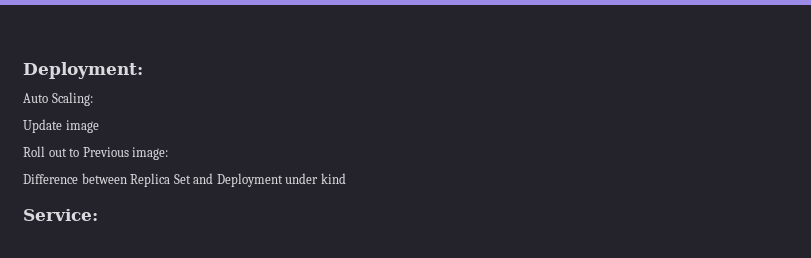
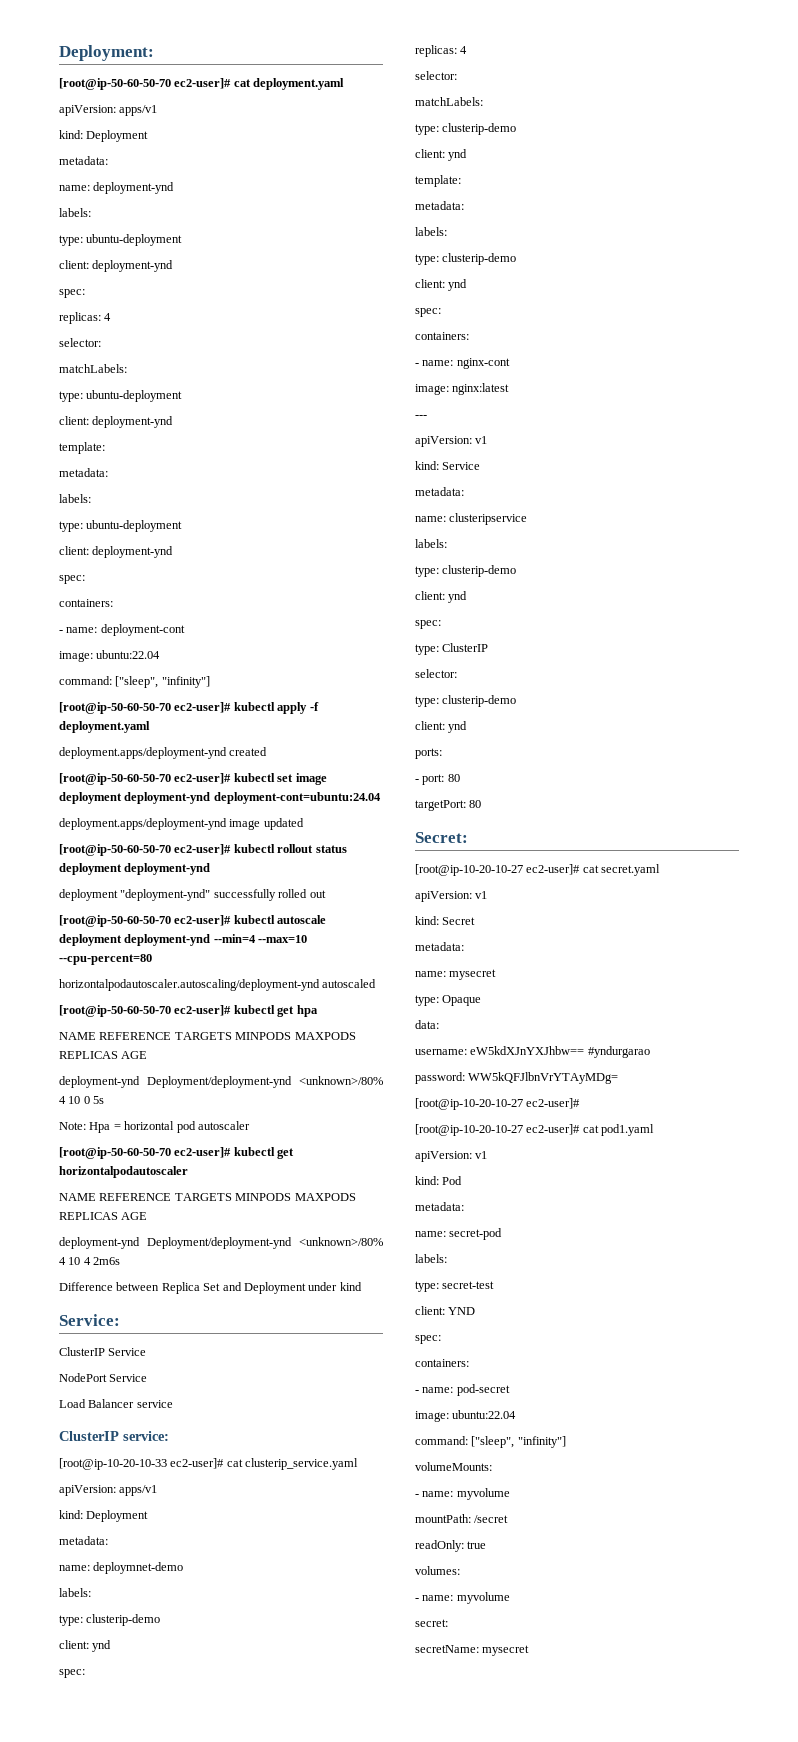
[23,92,93,106] [23,119,99,133] [23,146,169,160] Auto Scaling: // Update image // Roll out to Previous image: -> [59,78,345,90] [59,105,158,116] [59,130,149,142] [59,156,108,165] [59,182,175,194] [59,208,91,217] [59,234,183,246] [59,260,174,272] [59,289,85,298] [59,312,112,324] [59,338,101,347] [59,364,127,373] [59,390,183,402] [59,416,174,428] [59,442,105,454] [59,468,108,477] [59,494,91,503] [59,520,183,532] [59,546,174,558] [59,575,85,584] [59,599,113,607] [59,624,185,636] [59,650,161,662] [59,676,210,688] [59,702,319,714] [59,721,150,733] [59,747,268,759] [59,773,327,785] [59,792,381,804] [59,818,304,830] [59,844,347,856] [59,863,211,875] [59,889,326,901] [59,915,327,927] [59,934,308,946] [59,954,152,965] [59,979,377,991] [59,1005,318,1017] [59,1032,356,1040] [59,1051,148,1059] [59,1076,383,1088] [59,1096,105,1104] [59,1121,250,1133] [59,1147,295,1159] [59,1166,188,1178] [59,1193,356,1201] [59,1212,148,1220] [59,1237,383,1249] [59,1257,121,1265] [root@ip-50-60-50-70 ec2-user]# cat deployment.yaml // apiVersion: apps/v1 // kind: Deployment // metadata: // name: deployment-ynd // labels: // type: ubuntu-deployment // client: deployment-ynd // spec: // replicas: 4 // selector: // matchLabels: // type: ubuntu-deployment // client: deployment-ynd // template: // metadata: // labels: // type: ubuntu-deployment // client: deployment-ynd // spec: // containers: // - name: deployment-cont // image: ubuntu:22.04 // command: ["sleep", "infinity"] // [root@ip-50-60-50-70 ec2-user]# kubectl apply -f deployment.yaml // deployment.apps/deployment-ynd created // [root@ip-50-60-50-70 ec2-user]# kubectl set image deployment deployment-ynd deployment-cont=ubuntu:24.04 // deployment.apps/deployment-ynd image updated // [root@ip-50-60-50-70 ec2-user]# kubectl rollout status deployment deployment-ynd // deployment "deployment-ynd" successfully rolled out // [root@ip-50-60-50-70 ec2-user]# kubectl autoscale deployment deployment-ynd --min=4 --max=10 --cpu-percent=80 // horizontalpodautoscaler.autoscaling/deployment-ynd autoscaled // [root@ip-50-60-50-70 ec2-user]# kubectl get hpa // NAME REFERENCE TARGETS MINPODS MAXPODS REPLICAS AGE // deployment-ynd Deployment/deployment-ynd <unknown>/80% 4 10 0 5s // Note: Hpa = horizontal pod autoscaler // [root@ip-50-60-50-70 ec2-user]# kubectl get horizontalpodautoscaler // NAME REFERENCE TARGETS MINPODS MAXPODS REPLICAS AGE // deployment-ynd Deployment/deployment-ynd <unknown>/80% 4 10 4 2m6s
(98, 215) none -> [59,1347,147,1356] [59,1373,148,1382] [59,1399,173,1408] [59,1431,169,1441] [59,1458,359,1470] [59,1485,158,1496] [59,1510,149,1522] [59,1536,108,1545] [59,1562,184,1574] [59,1588,91,1597] [59,1614,161,1626] [59,1640,112,1652] [59,1669,85,1678] [415,45,468,57] [415,71,457,80] [415,97,483,106] [415,123,517,135] [415,149,468,161] [415,175,461,187] [415,201,464,210] [415,227,447,236] [415,253,517,265] [415,279,468,291] [415,308,441,317] [415,332,469,340] [415,358,510,369] [415,383,510,395] [415,415,427,418] [415,436,488,447] [415,461,481,470] [415,487,464,496] [415,513,528,525] [415,539,447,548] [415,565,517,577] [415,591,468,603] [415,620,441,629] [415,643,489,655] [415,669,457,678] [415,695,517,707] [415,721,468,733] [415,748,442,759] [415,774,460,785] [415,800,482,811] [415,832,468,843] [415,864,661,876] [415,891,488,902] [415,916,476,925] [415,942,464,951] [415,969,497,980] [415,995,482,1006] [415,1020,439,1029] [415,1046,650,1058] [415,1072,619,1084] [415,1098,581,1110] [415,1124,655,1136] [415,1151,488,1162] [415,1176,463,1185] [415,1202,464,1211] [415,1228,503,1240] [415,1254,447,1263] [415,1281,495,1292] [415,1306,476,1315] [415,1335,441,1344] [415,1359,469,1367] [415,1384,510,1396] [415,1410,517,1422] [415,1436,566,1448] [415,1462,492,1471] [415,1488,510,1500] [415,1514,509,1523] [415,1540,487,1552] [415,1566,460,1575] [415,1592,510,1604] [415,1619,448,1627] [415,1645,530,1656] // ClusterIP Service // NodePort Service // Load Balancer service // ClusterIP service: // [root@ip-10-20-10-33 ec2-user]# cat clusterip_service.yaml // apiVersion: apps/v1 // kind: Deployment // metadata: // name: deploymnet-demo // labels: // type: clusterip-demo // client: ynd // spec: // replicas: 4 // selector: // matchLabels: // type: clusterip-demo // client: ynd // template: // metadata: // labels: // type: clusterip-demo // client: ynd // spec: // containers: // - name: nginx-cont // image: nginx:latest // --- // apiVersion: v1 // kind: Service // metadata: // name: clusteripservice // labels: // type: clusterip-demo // client: ynd // spec: // type: ClusterIP // selector: // type: clusterip-demo // client: ynd // ports: // - port: 80 // targetPort: 80 // Secret: // [root@ip-10-20-10-27 ec2-user]# cat secret.yaml // apiVersion: v1 // kind: Secret // metadata: // name: mysecret // type: Opaque // data: // username: eW5kdXJnYXJhbw== #yndurgarao // password: WW5kQFJlbnVrYTAyMDg= // [root@ip-10-20-10-27 ec2-user]# // [root@ip-10-20-10-27 ec2-user]# cat pod1.yaml // apiVersion: v1 // kind: Pod // metadata: // name: secret-pod // labels: // type: secret-test // client: YND // spec: // containers: // - name: pod-secret // image: ubuntu:22.04 // command: ["sleep", "infinity"] // volumeMounts: // - name: myvolume // mountPath: /secret // readOnly: true // volumes: // - name: myvolume // secret: // secretName: mysecret

